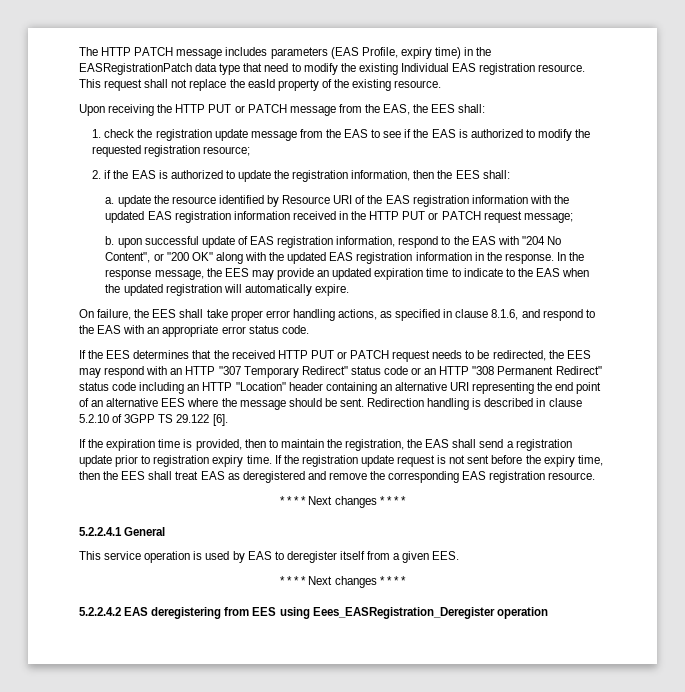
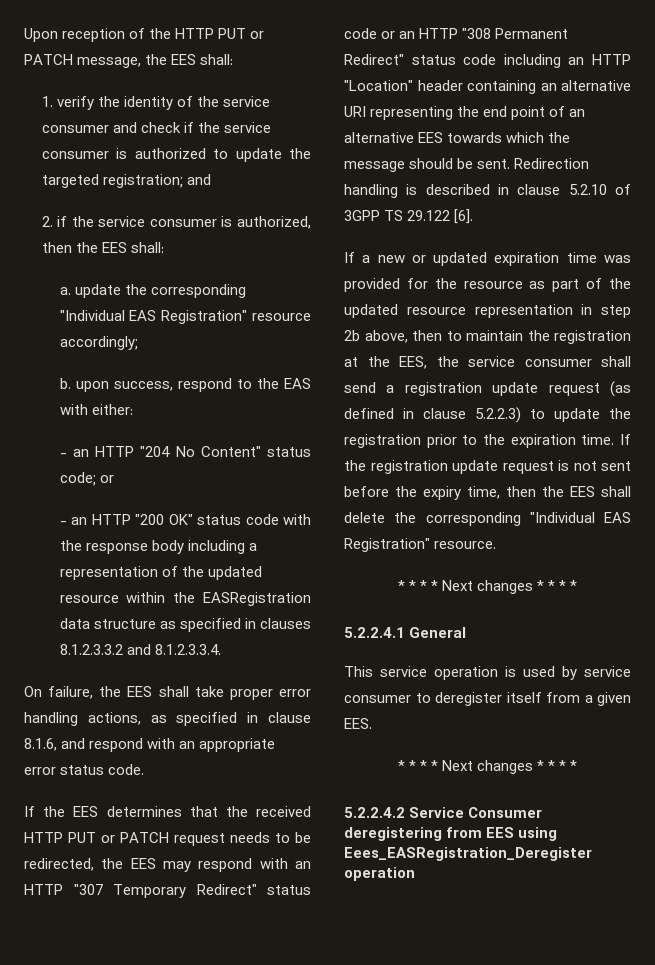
[79,47,492,59] [79,63,586,75] [79,79,442,91] [79,104,486,116] [92,129,591,141] [92,145,251,157] [92,170,156,179] The HTTP PATCH message includes parameters (EAS Profile, expiry time) in the EASRegistrationPatch data type that need to modify the existing Individual EAS registration resource. This request shall not replace the easId property of the existing resource. // Upon receiving the HTTP PUT or PATCH message from the EAS, the EES shall: // 1. check the registration update message from the EAS to see if the EAS is authorized to modify the requested registration resource; // 2. if the EAS -> [24,28,265,42] [24,54,234,68] [41,96,271,110] [41,122,272,133] [41,151,109,159] Upon reception of the HTTP PUT or PATCH message, the EES shall: // 1. verify the identity of the service consumer and check if the service consumer
[292,170,411,182] registration information, -> [41,174,211,188] [41,216,311,229] targeted registration; and // 2. if the service consumer is authorized,
[171,195,569,207] [105,211,573,223] [105,236,561,248] [105,252,585,264] [105,268,590,280] [105,284,349,296] resource identified by Resource URI of the EAS registration information with the updated EAS registration information received in the HTTP PUT or PATCH request message; // b. upon successful update of EAS registration information, respond to the EAS with "204 No Content", or "200 OK" along with the updated EAS registration information in the response. In the response message, the EES may provide an updated expiration time to indicate to the EAS when the updated registration will automatically expire. -> [150,284,246,298] [59,310,311,324] [59,336,138,350] [59,378,312,392] [59,404,133,415] [59,446,311,457] [59,472,114,486] [59,514,311,525] [59,540,257,554] [59,566,262,580] [59,592,311,606] [59,618,312,632] [59,644,221,655] corresponding "Individual EAS Registration" resource accordingly; // b. upon success, respond to the EAS with either: // - an HTTP "204 No Content" status code; or // - an HTTP "200 OK" status code with the response body including a representation of the updated resource within the EASRegistration data structure as specified in clauses 8.1.2.3.3.2 and 8.1.2.3.3.4.
[585,309,595,318] [79,325,122,334] to the EAS -> (144, 745) none
[187,398,219,407] where -> [447,132,545,143] towards which
[88,439,450,451] the expiration time is provided, then to maintain the registration, the EAS -> [362,252,631,266] [344,278,631,292] [344,304,631,318] [344,330,631,344] [344,356,592,369] a new or updated expiration time was provided for the resource as part of the updated resource representation in step 2b above, then to maintain the registration at the EES, the service consumer
[115,455,244,467] prior to registration expiry -> [548,381,631,397] [344,407,631,423] [344,434,576,448] request (as defined in clause 5.2.2.3) to update the registration prior to the expiration
[175,471,546,483] treat EAS as deregistered and remove the corresponding EAS registration -> [344,512,631,526] [344,538,430,552] delete the corresponding "Individual EAS Registration"
[247,551,272,560] EAS -> [584,666,631,677] [344,695,411,703] service consumer
[124,607,149,616] EAS -> [409,807,543,818] Service Consumer

